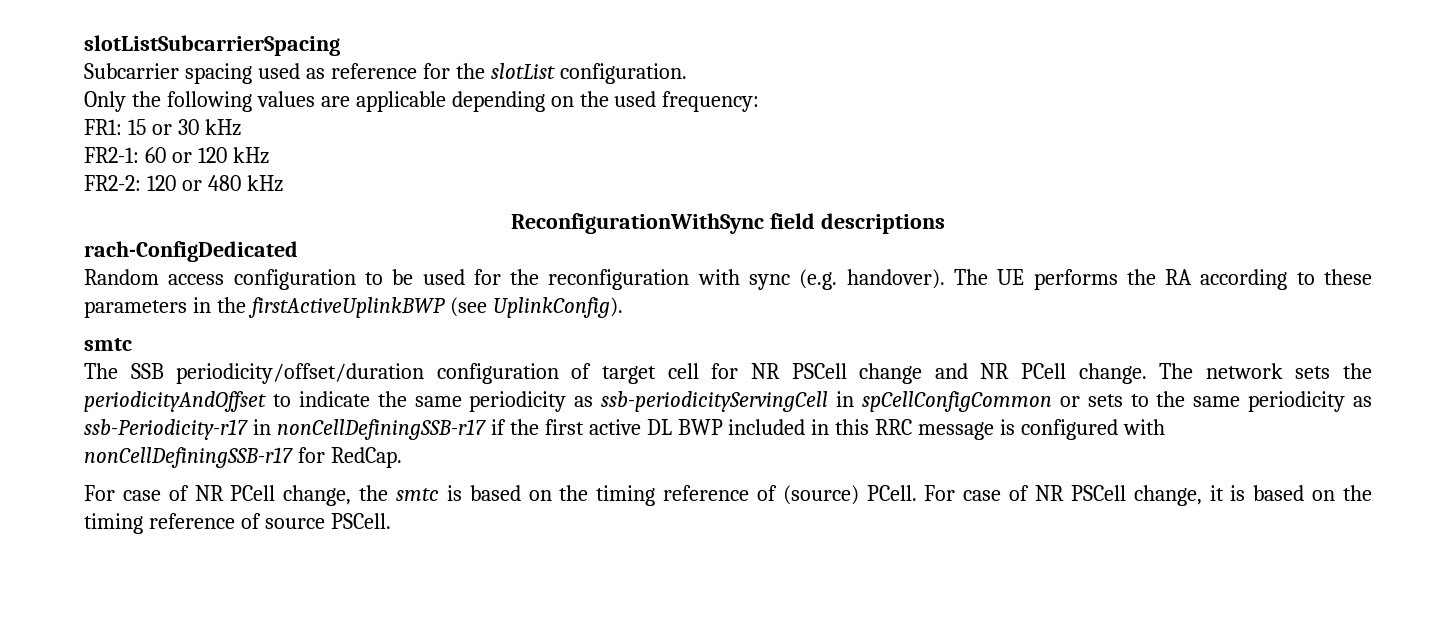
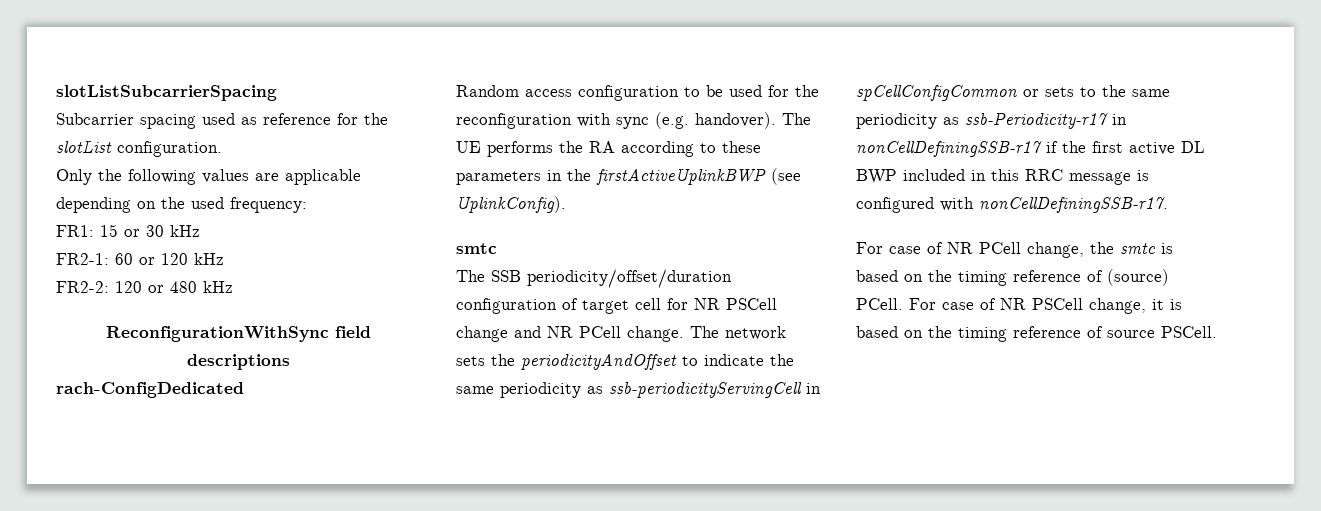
[84,447,402,468] nonCellDefiningSSB-r17 for RedCap. -> [979,197,1168,213] nonCellDefiningSSB-r17.

